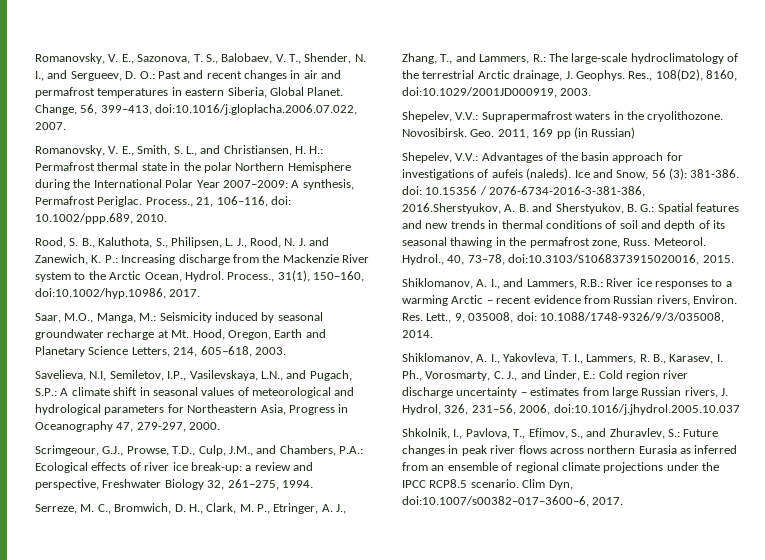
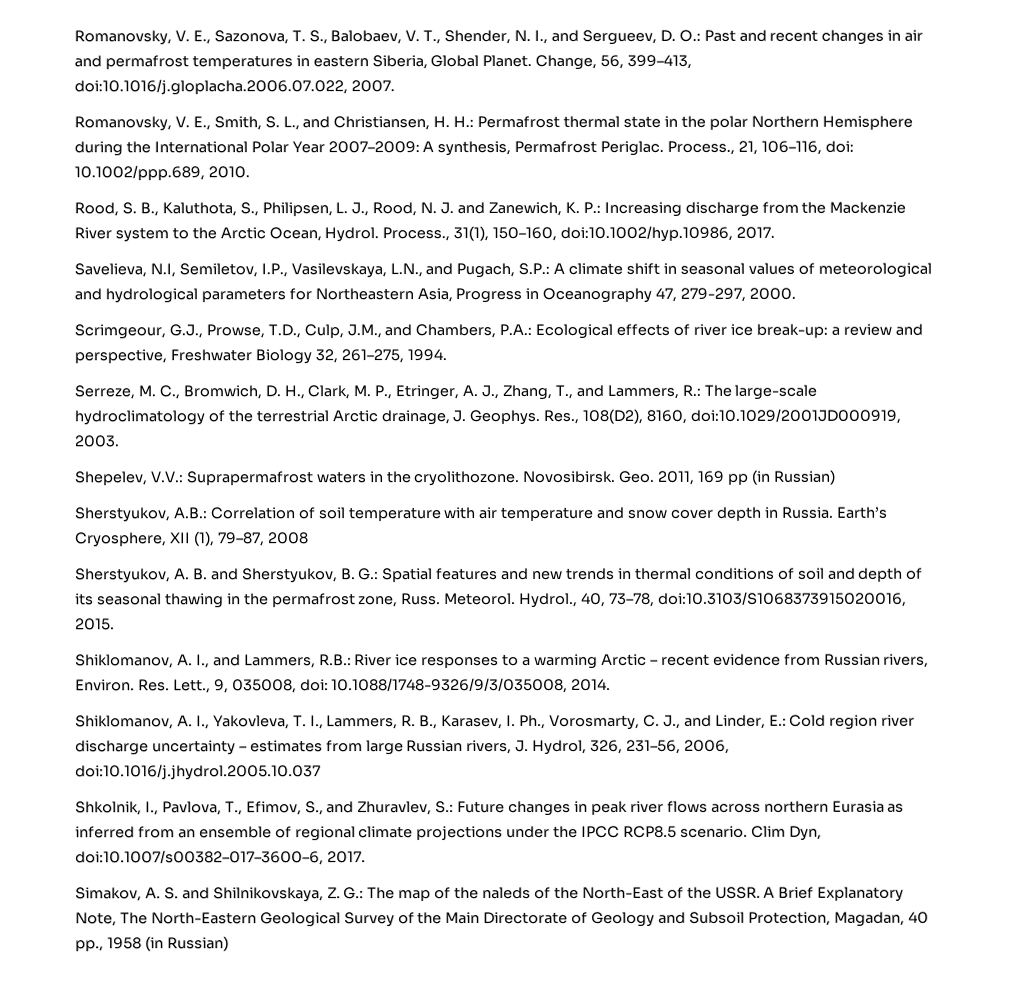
[35,312,323,323] [35,329,326,340] [35,346,286,357] // Saar, M.O., Manga, M.: Seismicity induced by seasonal groundwater recharge at Mt. Hood, Oregon, Earth and Planetary Science Letters, 214, 605–618, 2003. -> (776, 232) none
[402,152,683,163] [402,168,740,180] [402,186,646,197] [402,203,501,214] Shepelev, V.V.: Advantages of the basin approach for investigations of aufeis (naleds). Ice and Snow, 56 (3): 381-386. doi: 10.15356 / 2076-6734-2016-3-381-386, 2016.Sherstyukov, -> [75,506,888,523] [75,531,309,548] [75,568,171,584] Sherstyukov, A.B.: Correlation of soil temperature with air temperature and snow cover depth in Russia. Earth’s Cryosphere, XII (1), 79–87, 2008 // Sherstyukov,
(624, 501) none -> [75,886,905,903] [75,911,929,928] [75,936,229,952] // Simakov, A. S. and Shilnikovskaya, Z. G.: The map of the naleds of the North-East of the USSR. A Brief Explanatory Note, The North-Eastern Geological Survey of the Main Directorate of Geology and Subsoil Protection, Magadan, 40 pp., 1958 (in Russian)

